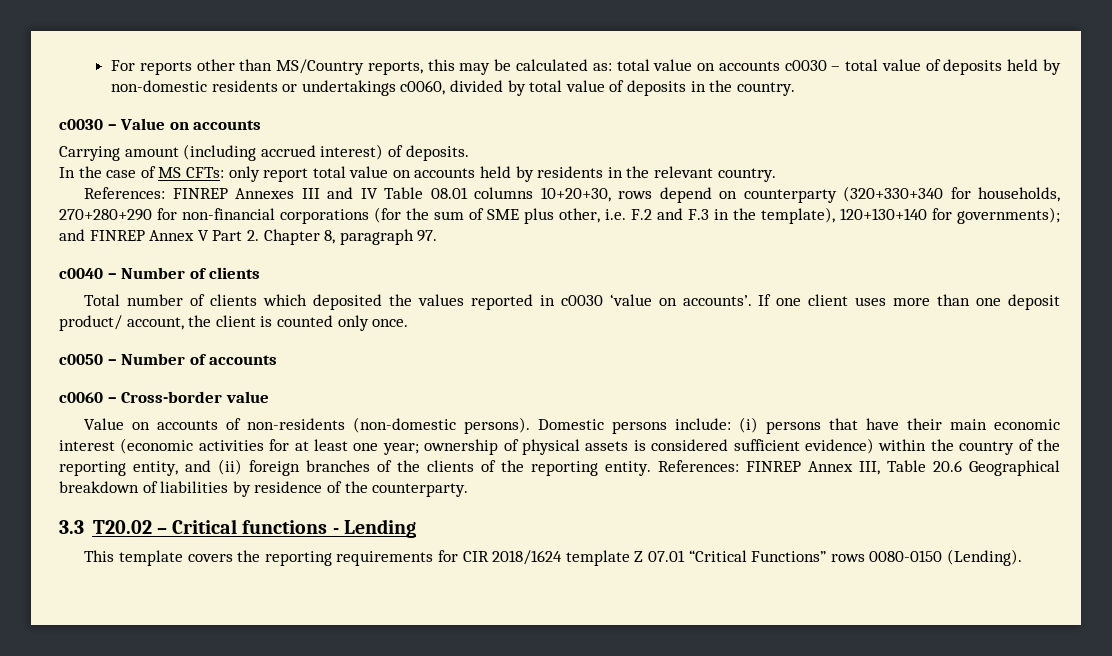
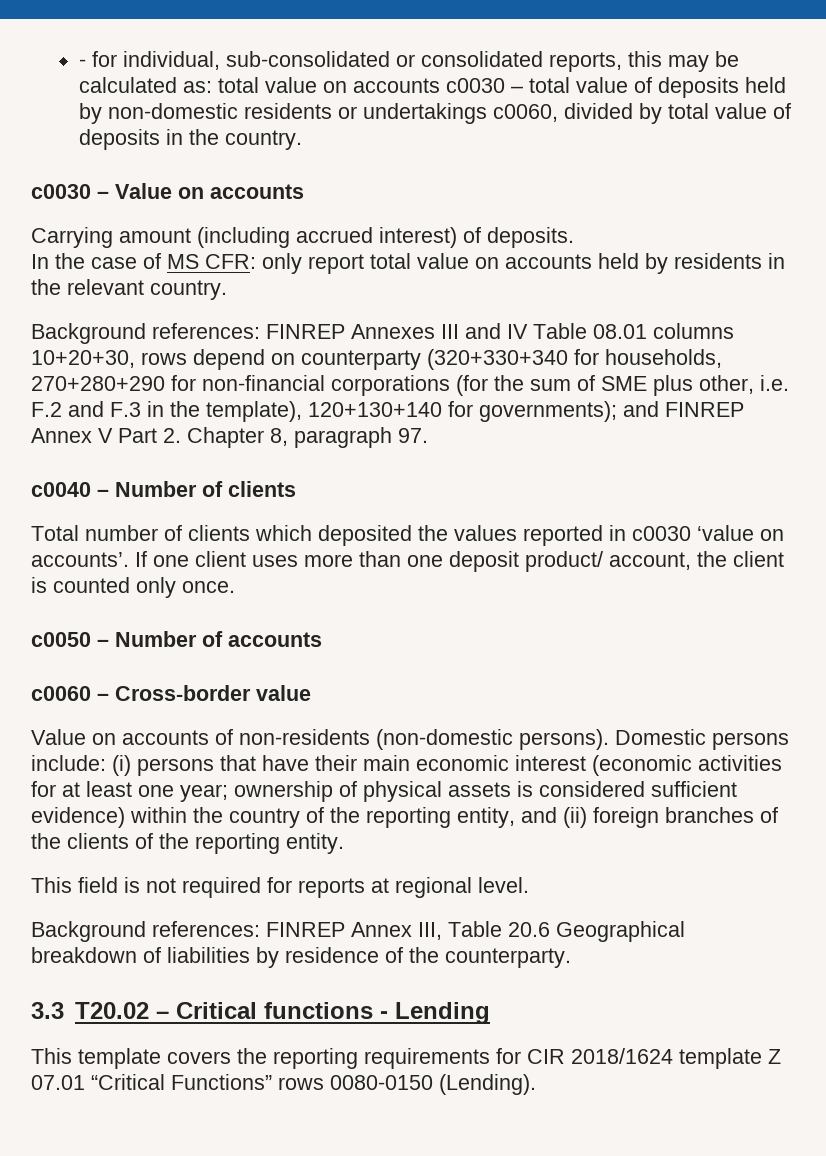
[111,59,365,75] For reports other than MS/Country -> [79,51,544,70] - for individual, sub-consolidated or consolidated
[185,167,224,178] CFTs: -> [205,254,256,269] CFR:
[84,187,166,199] References: -> [31,323,260,344] Background references:
[658,460,739,472] References: -> [31,877,529,898] [31,921,260,942] // This field is not required for reports at regional level. // Background references:

